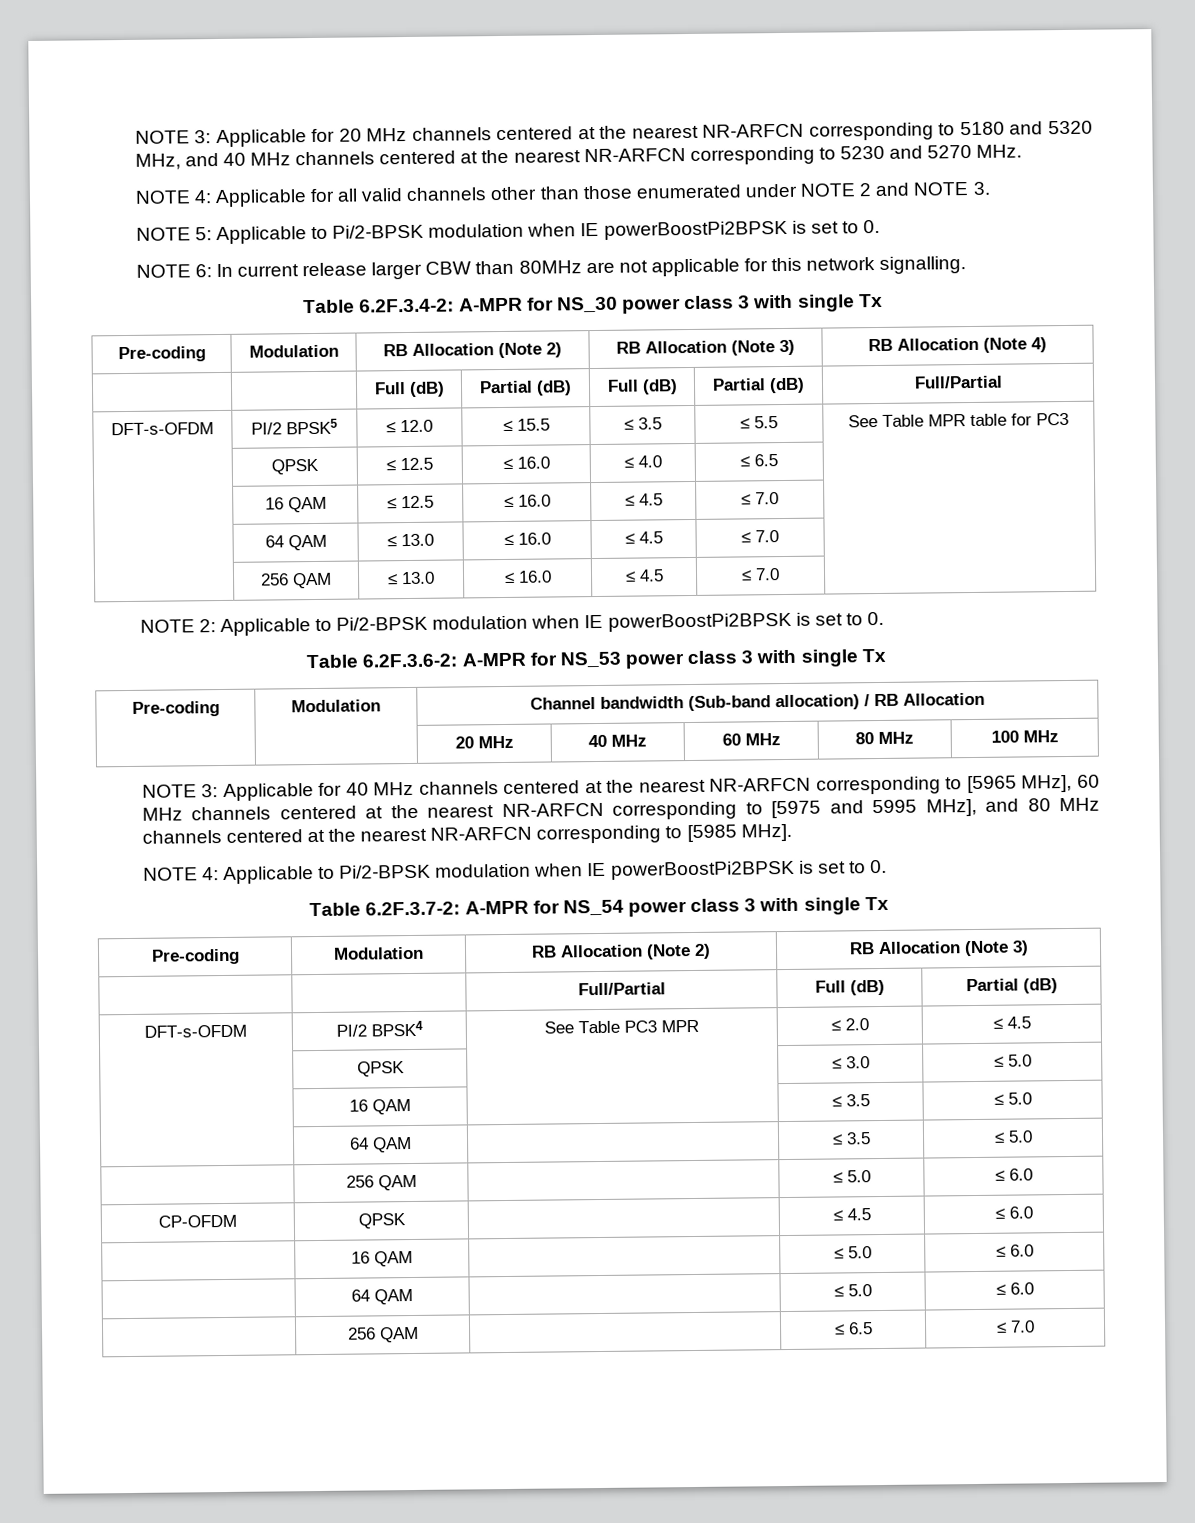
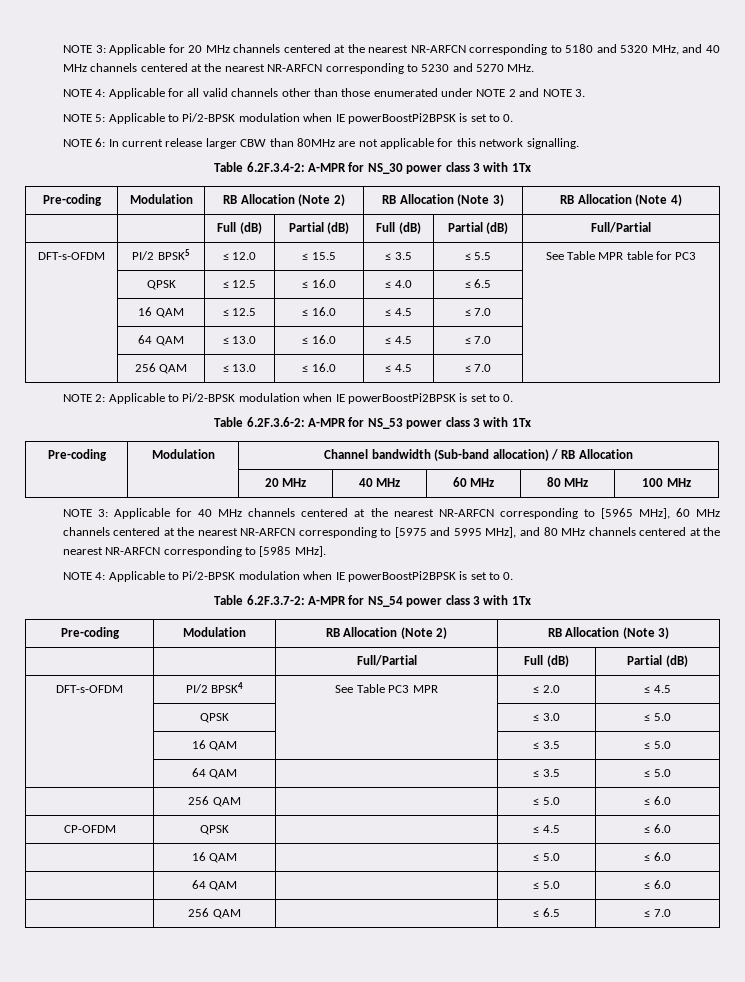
[797,293,883,312] single Tx -> [511,163,531,172] 1Tx
[800,648,886,667] single Tx -> [511,418,531,427] 1Tx
[803,896,889,915] single Tx -> [511,596,531,605] 1Tx

